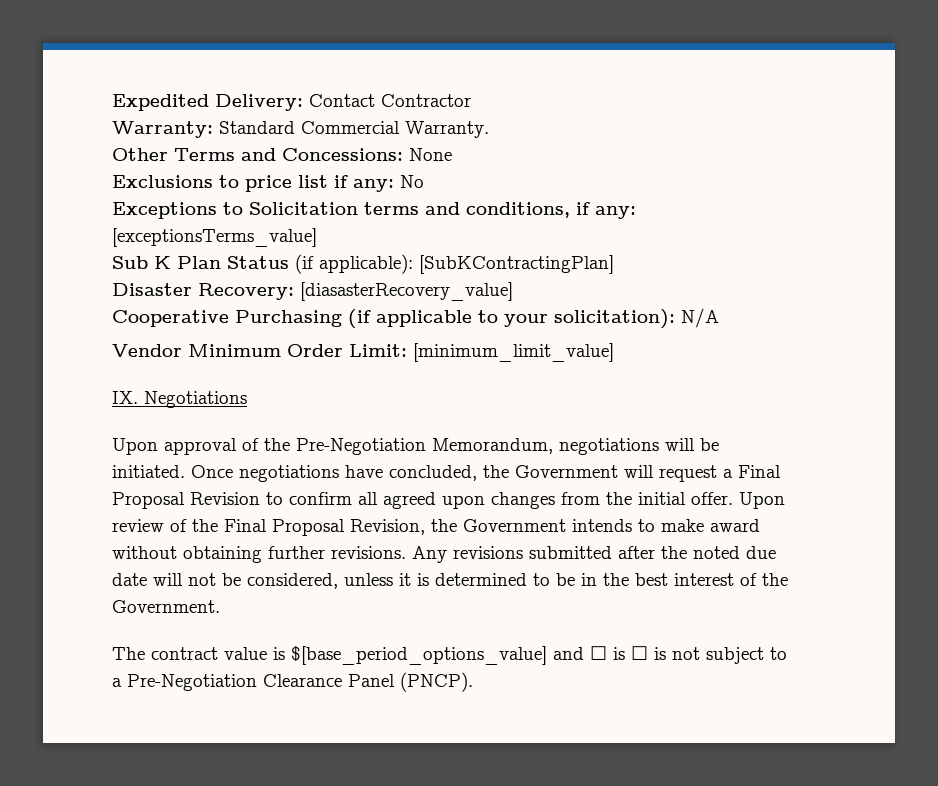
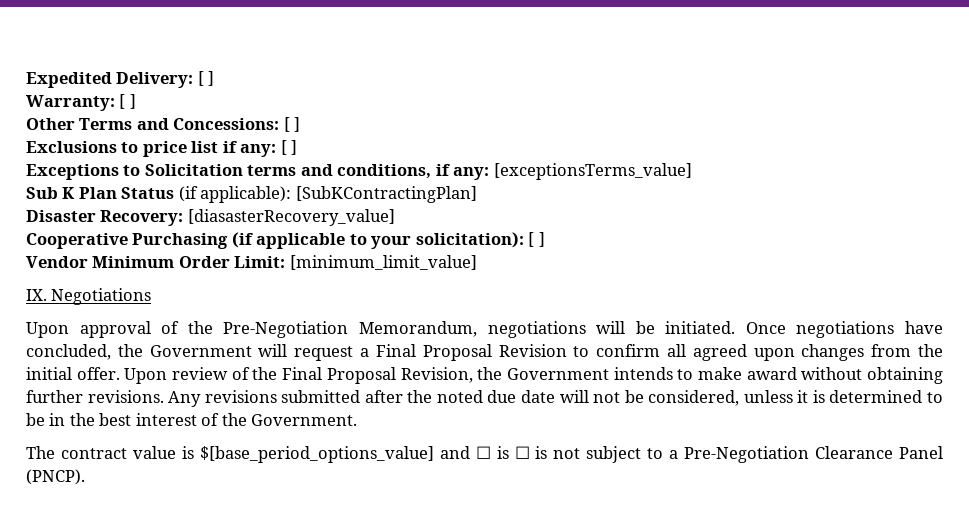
[309,94,471,107] Contact Contractor -> [197,71,215,86] [ ]
[219,121,489,138] Standard Commercial Warranty. -> [119,94,136,109] [ ]
[282,148,452,161] Concessions: None -> [173,117,301,132] Concessions: [ ]
[400,175,424,188] No -> [280,140,298,155] [ ]
[681,308,719,328] N/A -> [528,232,545,247] [ ]

